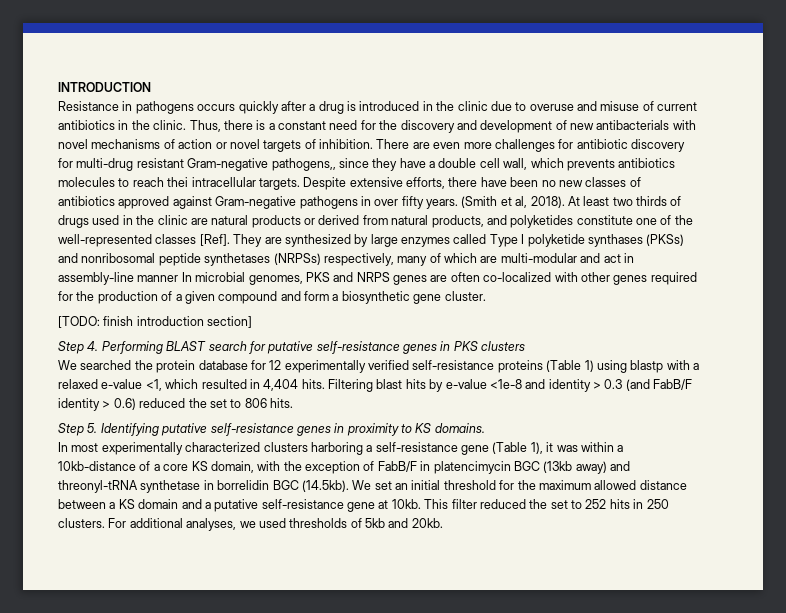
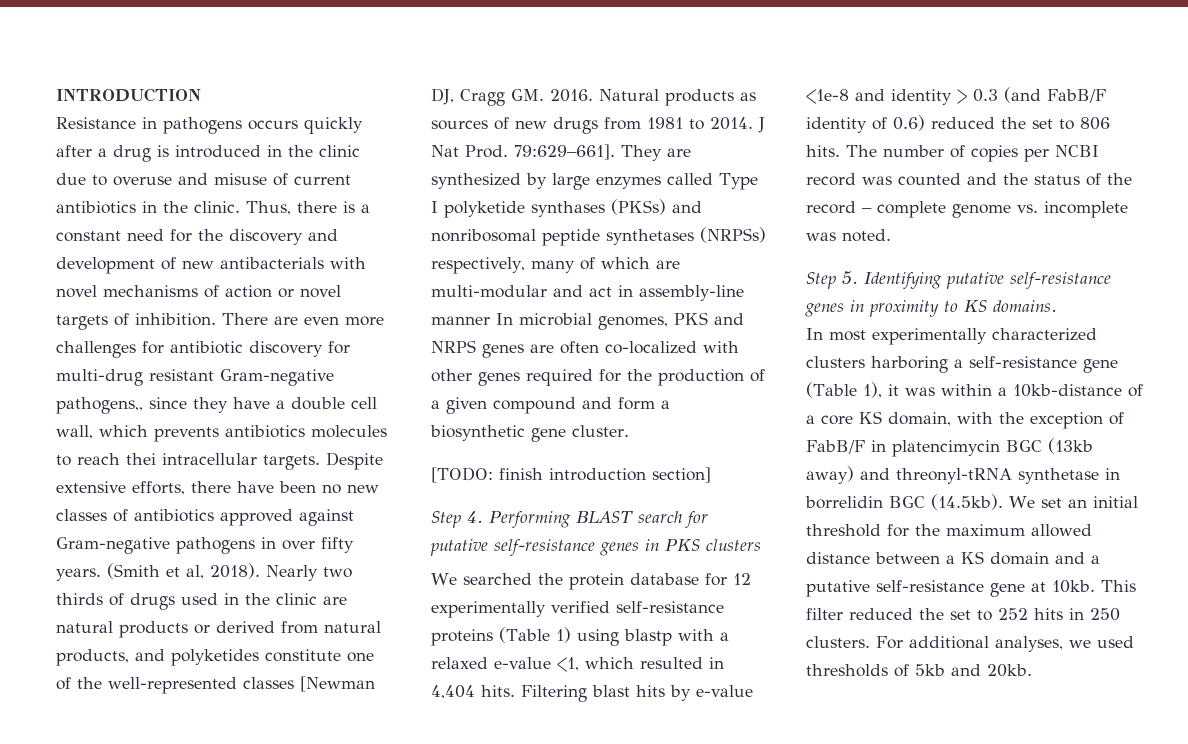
[567,196,610,206] At least -> [266,565,318,581] Nearly
[199,234,230,246] [Ref]. -> [300,676,375,692] [431,88,756,106] [431,117,765,134] [431,144,615,160] [Newman DJ, Cragg GM. 2016. Natural products as sources of new drugs from 1981 to 2014. J Nat Prod. 79:629–661].
[102,401,111,408] > -> [872,117,887,130] of
(293, 403) none -> [846,145,1099,162] [806,173,1132,186] [806,201,1128,218] [806,229,891,242] The number of copies per NCBI record was counted and the status of the record – complete genome vs. incomplete was noted.

